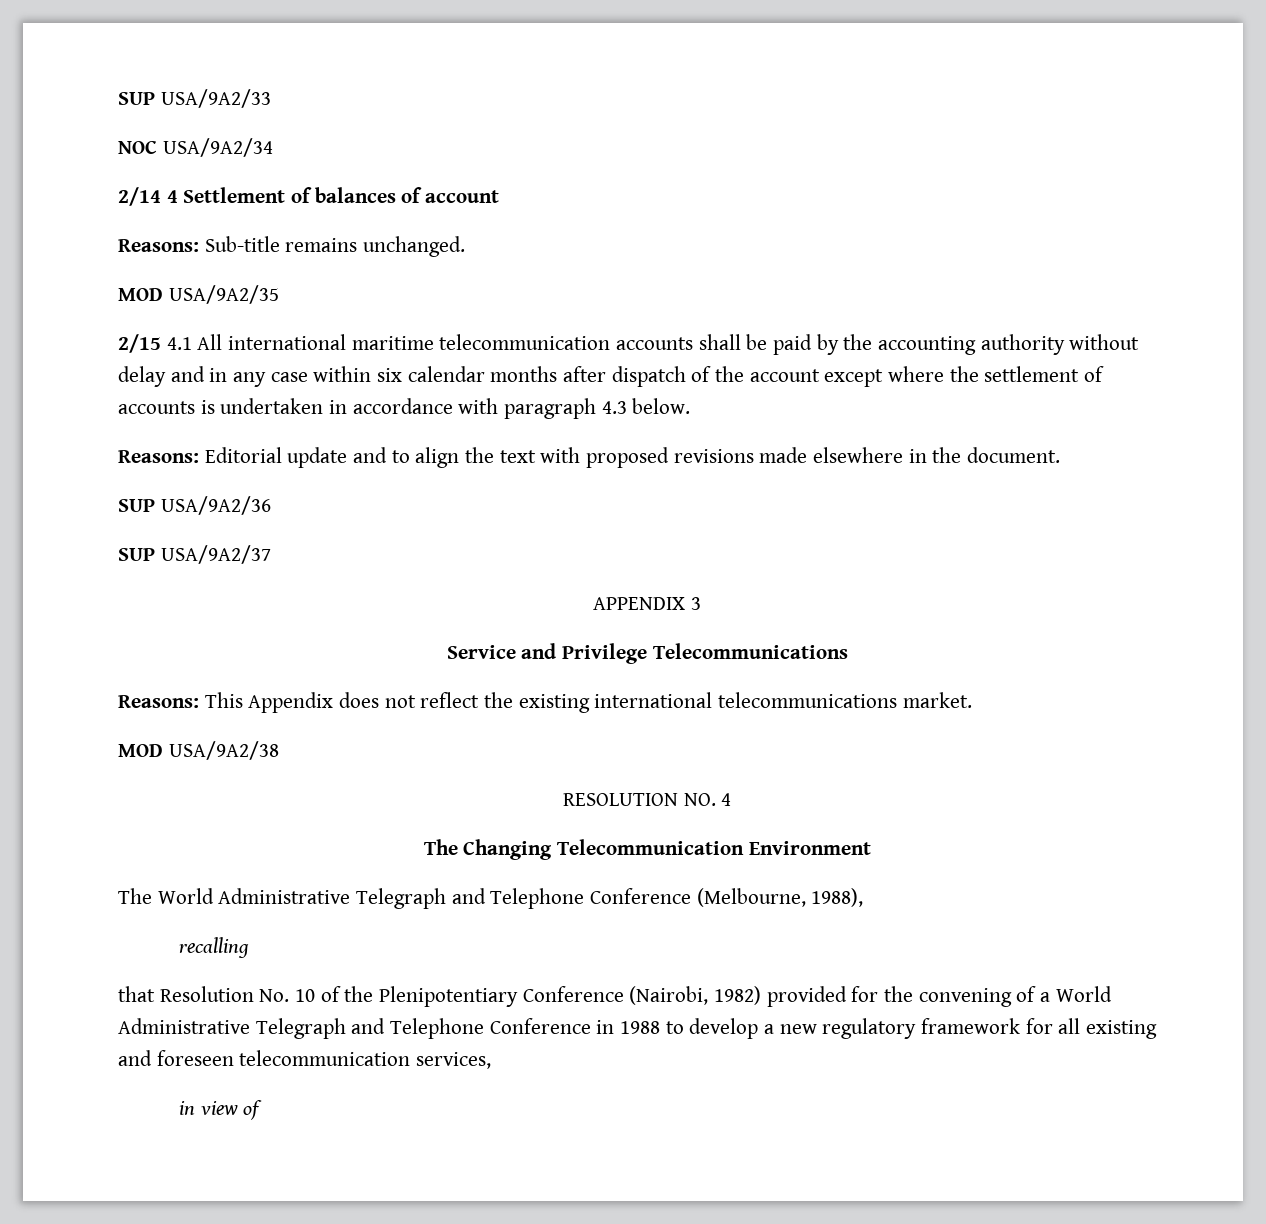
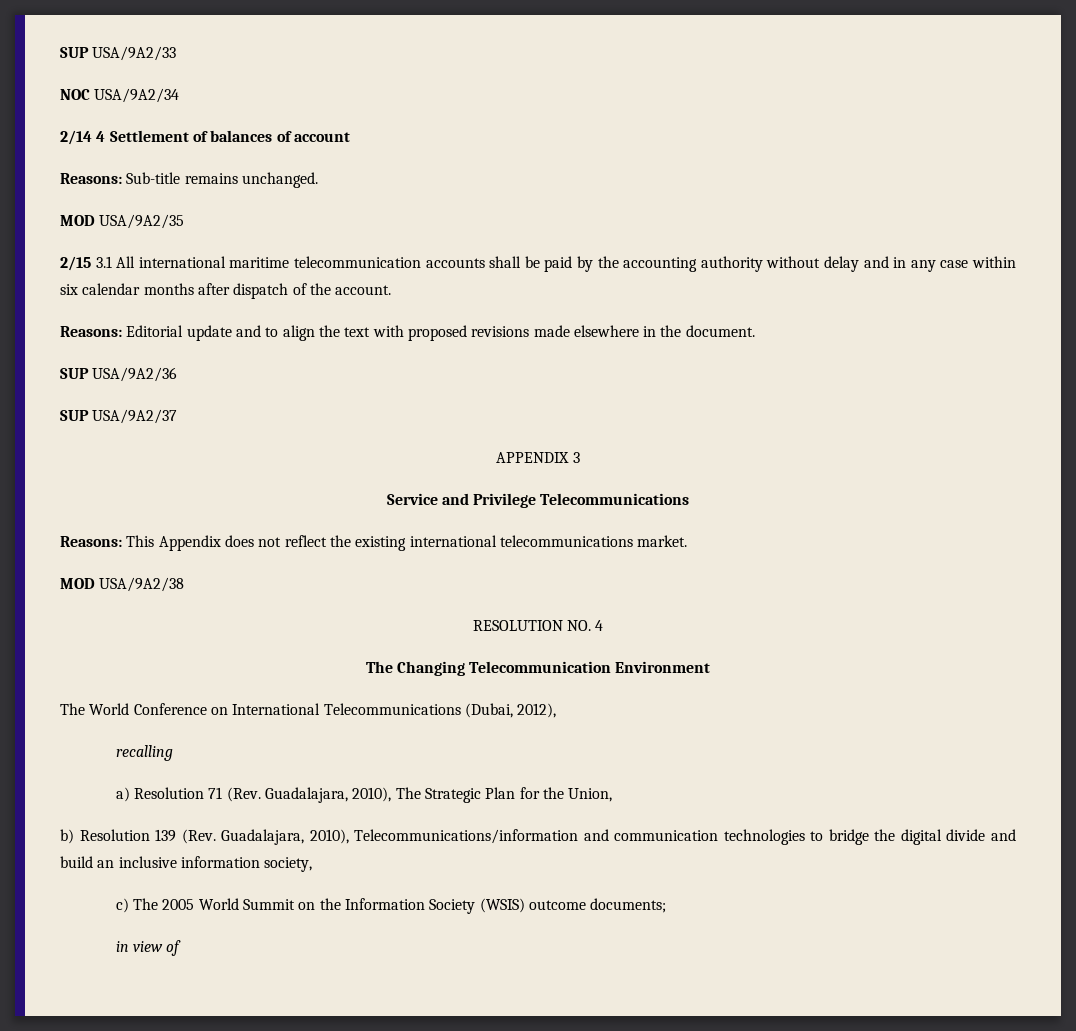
[166,337,192,350] 4.1 -> [95,256,112,268] 3.1
[749,366,1105,387] [118,398,691,419] account except where the settlement of accounts is undertaken in accordance with paragraph 4.3 below. -> [335,285,392,295] account.
[218,888,864,909] [178,937,249,958] [118,986,1112,1007] [118,1018,1158,1039] [118,1050,492,1069] Administrative Telegraph and Telephone Conference (Melbourne, 1988), // recalling // that Resolution No. 10 of the Plenipotentiary Conference (Nairobi, 1982) provided for the convening of a World Administrative Telegraph and Telephone Conference in 1988 to develop a new regulatory framework for all existing and foreseen telecommunication services, -> [133,703,557,718] [115,745,173,761] [115,787,613,803] [60,829,1016,845] [60,856,313,872] [115,898,667,914] Conference on International Telecommunications (Dubai, 2012), // recalling // a) Resolution 71 (Rev. Guadalajara, 2010), The Strategic Plan for the Union, // b) Resolution 139 (Rev. Guadalajara, 2010), Telecommunications/information and communication technologies to bridge the digital divide and build an inclusive information society, // c) The 2005 World Summit on the Information Society (WSIS) outcome documents;

